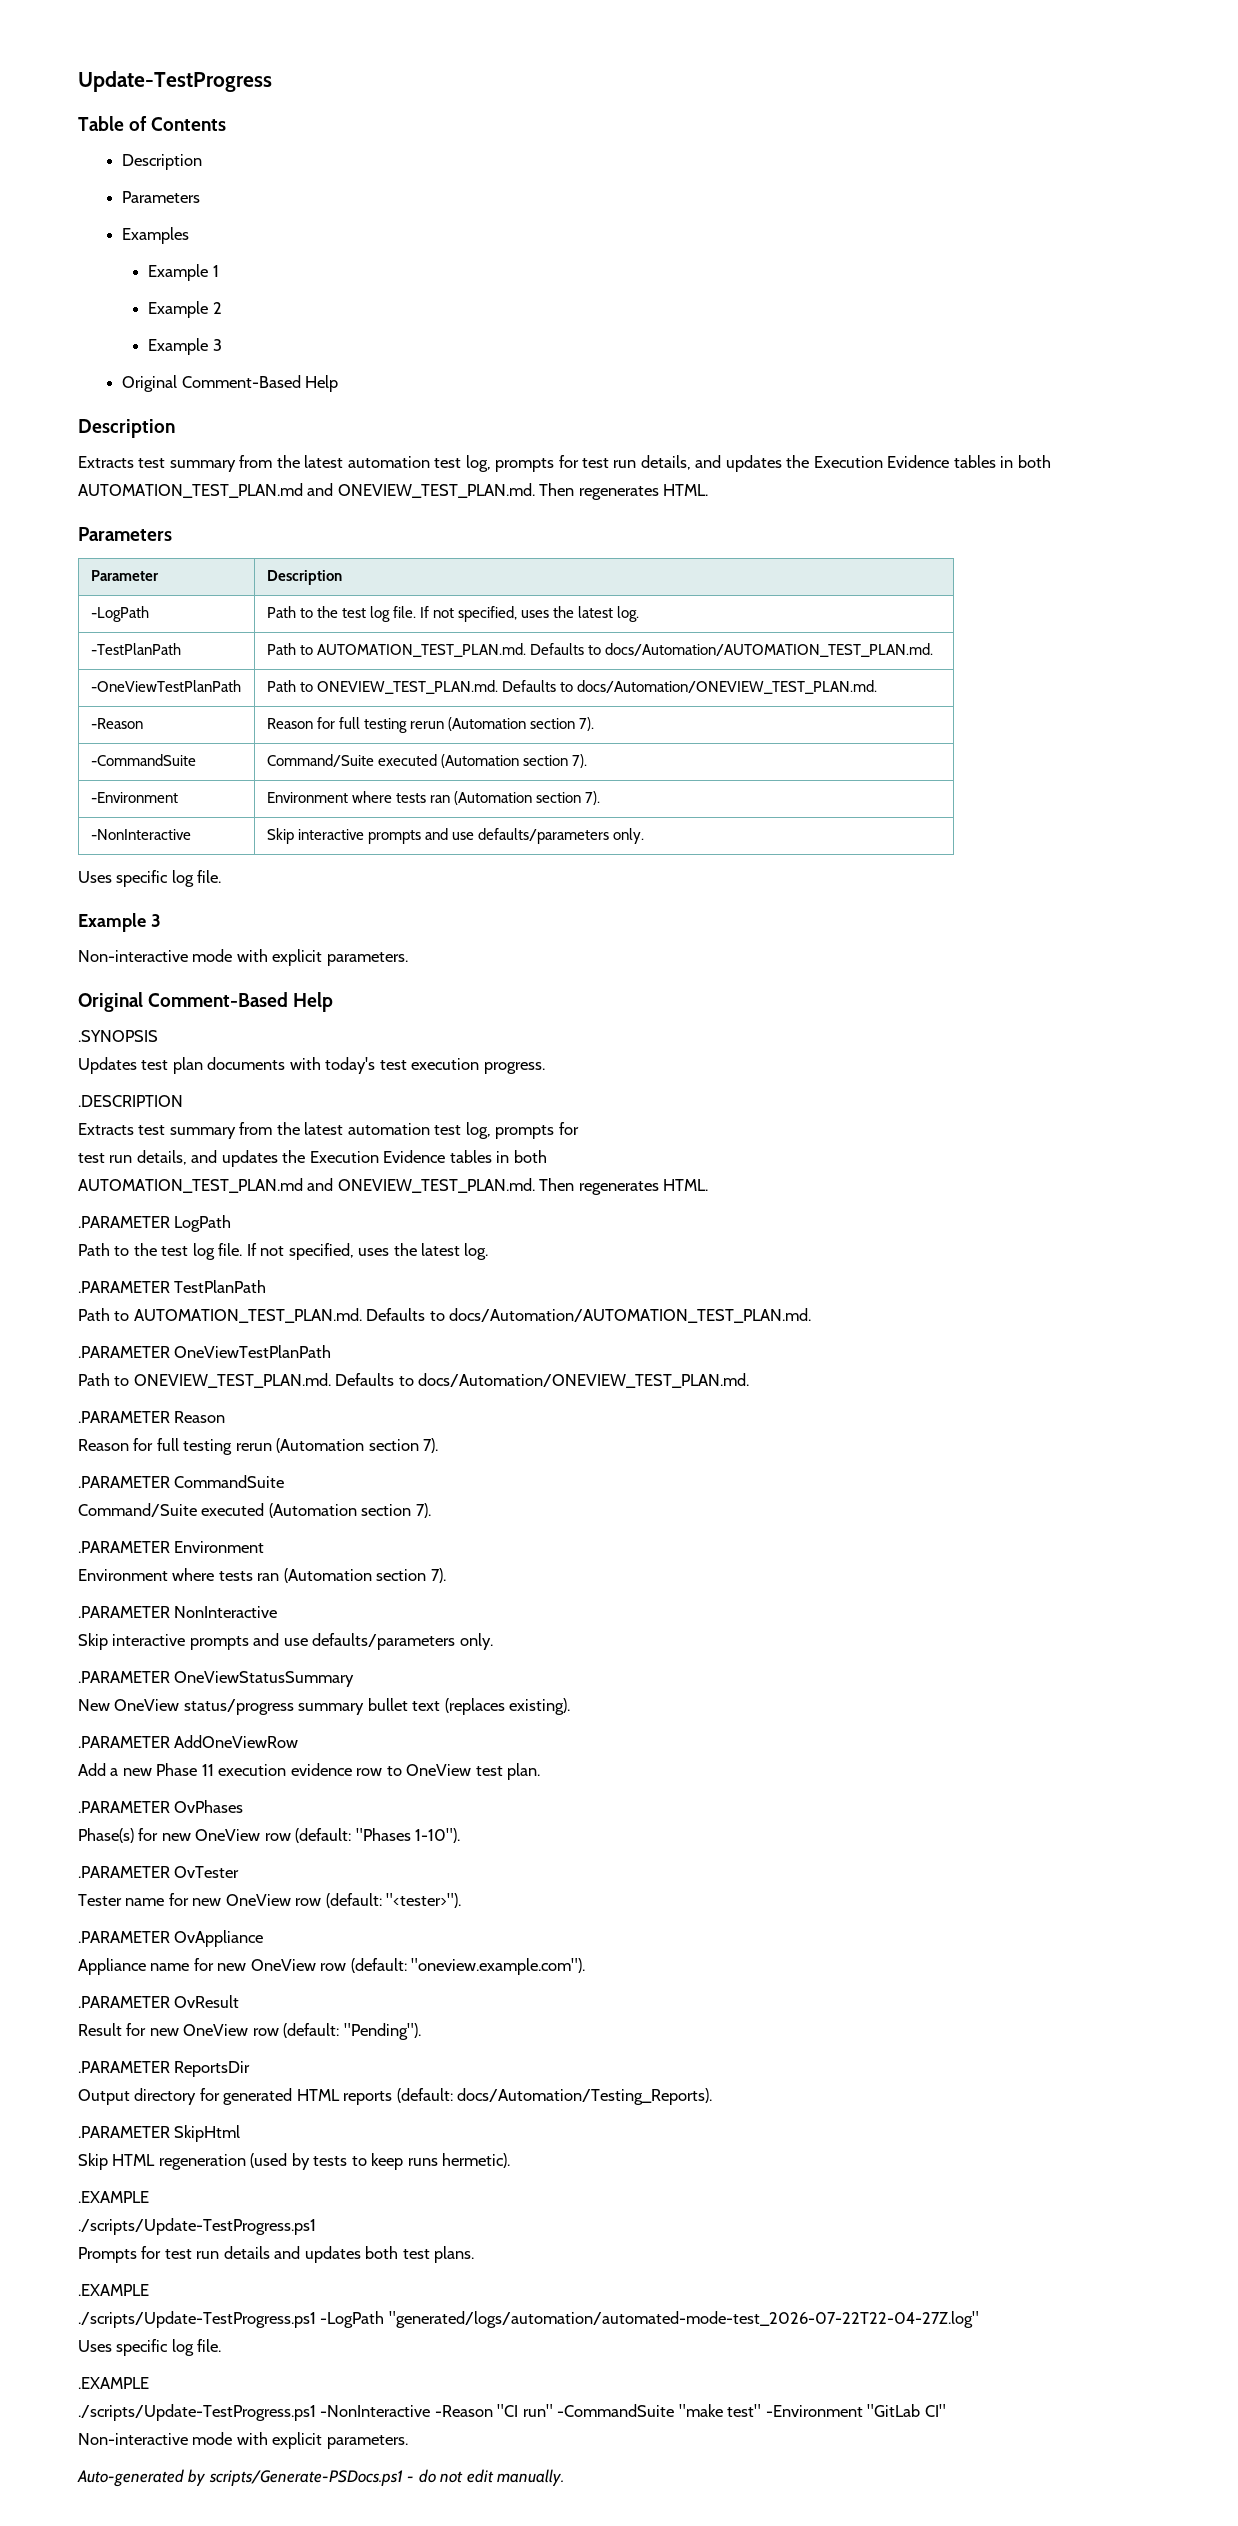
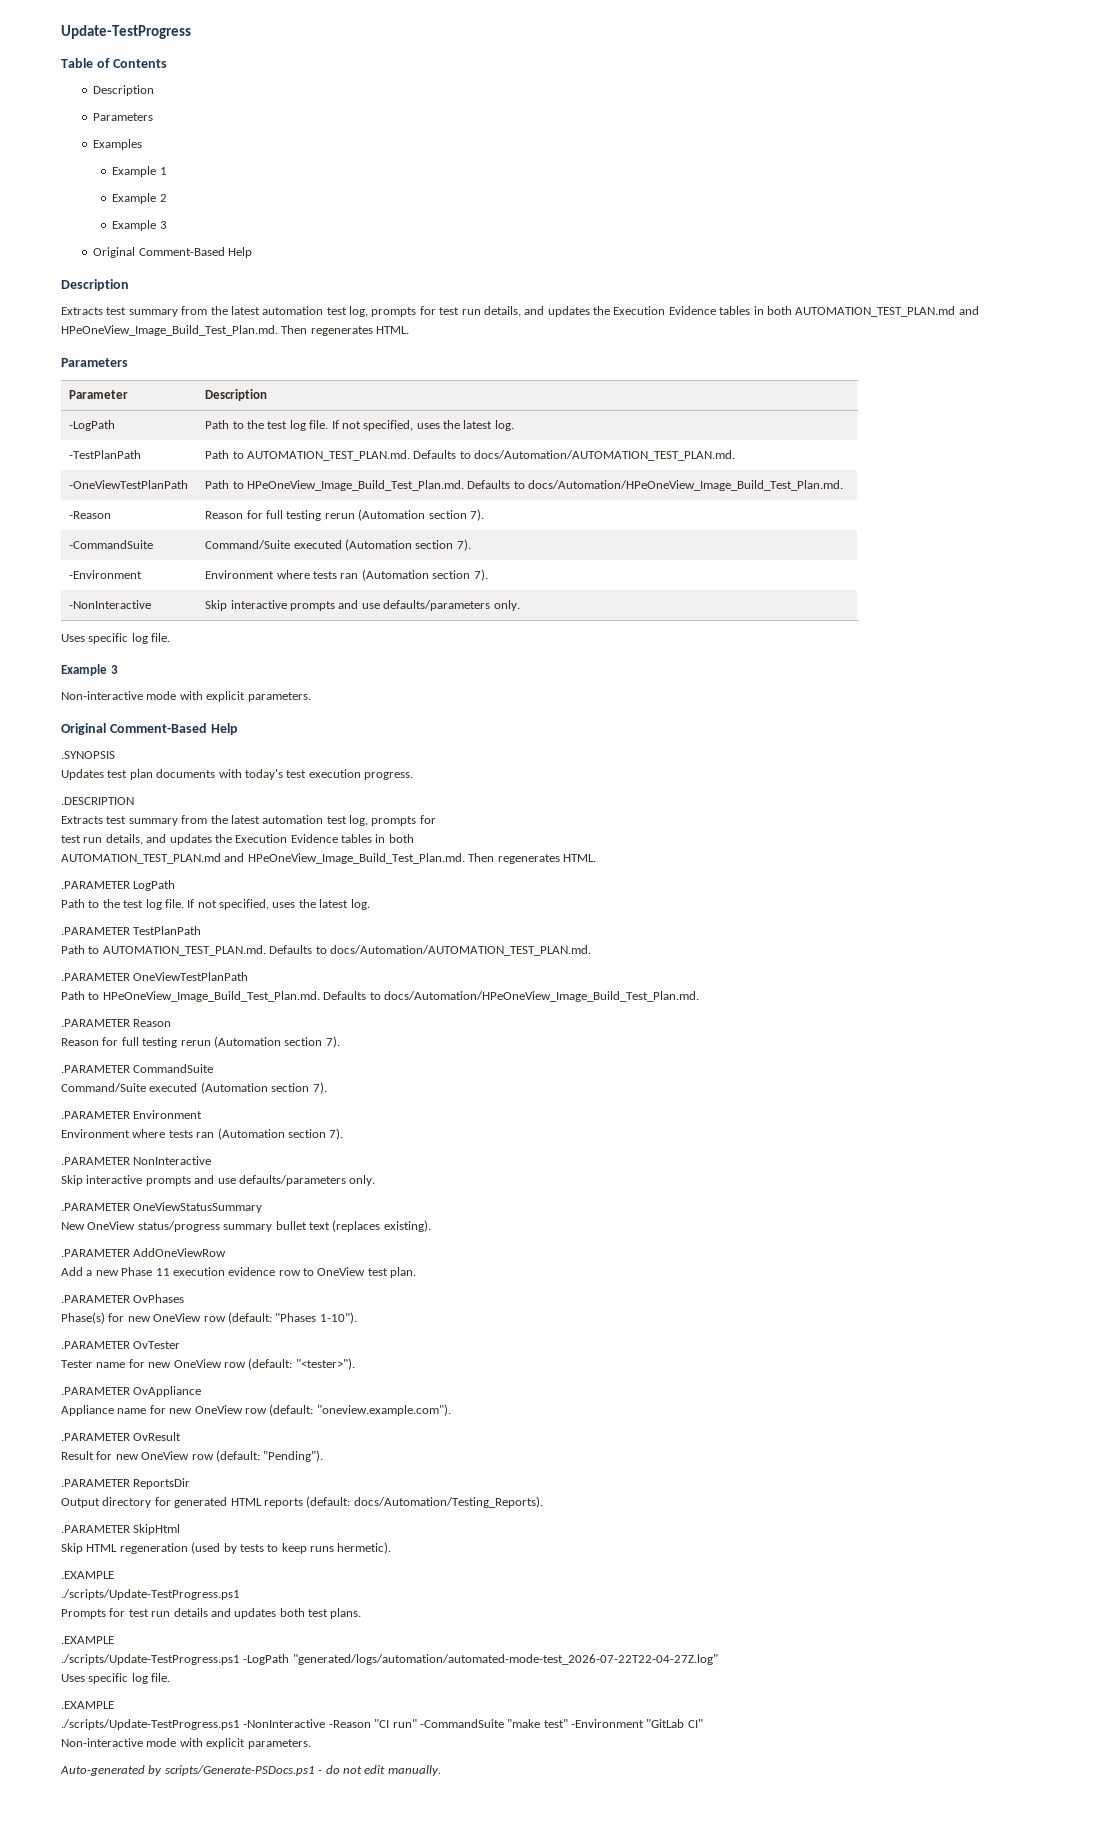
[337,483,535,498] ONEVIEW_TEST_PLAN.md. -> [61,325,278,336] HPeOneView_Image_Build_Test_Plan.md.
[316,680,878,694] ONEVIEW_TEST_PLAN.md. Defaults to docs/Automation/ONEVIEW_TEST_PLAN.md. -> [246,480,844,491] HPeOneView_Image_Build_Test_Plan.md. Defaults to docs/Automation/HPeOneView_Image_Build_Test_Plan.md.
[337,1178,535,1193] ONEVIEW_TEST_PLAN.md. -> [247,853,465,864] HPeOneView_Image_Build_Test_Plan.md.
[133,1373,750,1388] ONEVIEW_TEST_PLAN.md. Defaults to docs/Automation/ONEVIEW_TEST_PLAN.md. -> [102,991,699,1002] HPeOneView_Image_Build_Test_Plan.md. Defaults to docs/Automation/HPeOneView_Image_Build_Test_Plan.md.

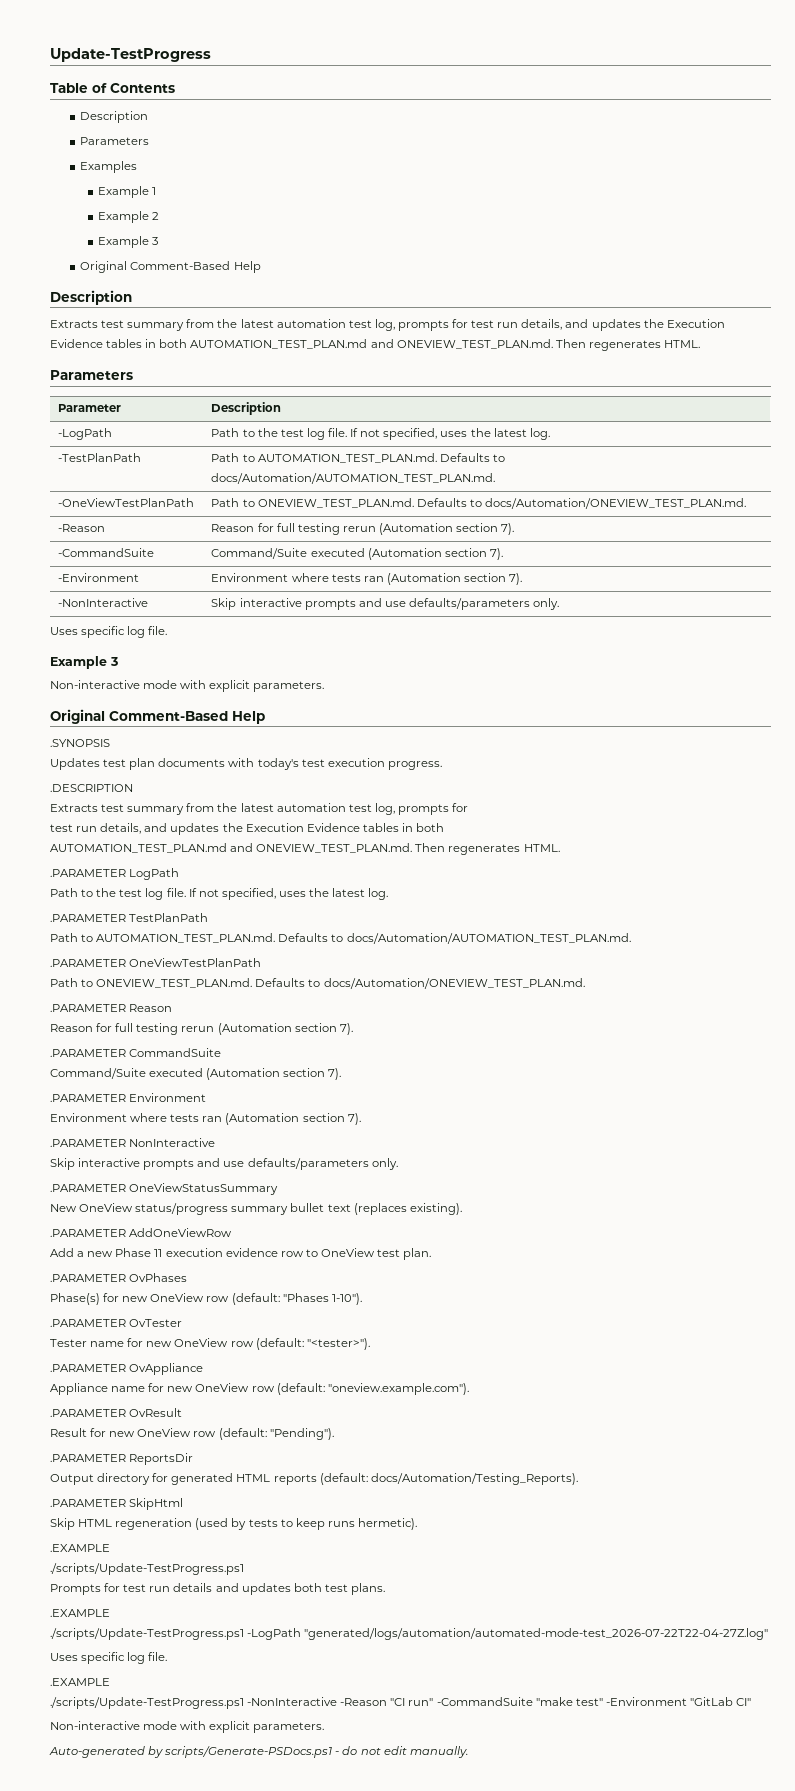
[61,325,278,336] HPeOneView_Image_Build_Test_Plan.md. -> [396,339,553,349] ONEVIEW_TEST_PLAN.md.
[246,480,844,491] HPeOneView_Image_Build_Test_Plan.md. Defaults to docs/Automation/HPeOneView_Image_Build_Test_Plan.md. -> [257,498,746,509] ONEVIEW_TEST_PLAN.md. Defaults to docs/Automation/ONEVIEW_TEST_PLAN.md.
[247,853,465,864] HPeOneView_Image_Build_Test_Plan.md. -> [256,843,413,853] ONEVIEW_TEST_PLAN.md.
[102,991,699,1002] HPeOneView_Image_Build_Test_Plan.md. Defaults to docs/Automation/HPeOneView_Image_Build_Test_Plan.md. -> [96,978,585,989] ONEVIEW_TEST_PLAN.md. Defaults to docs/Automation/ONEVIEW_TEST_PLAN.md.

